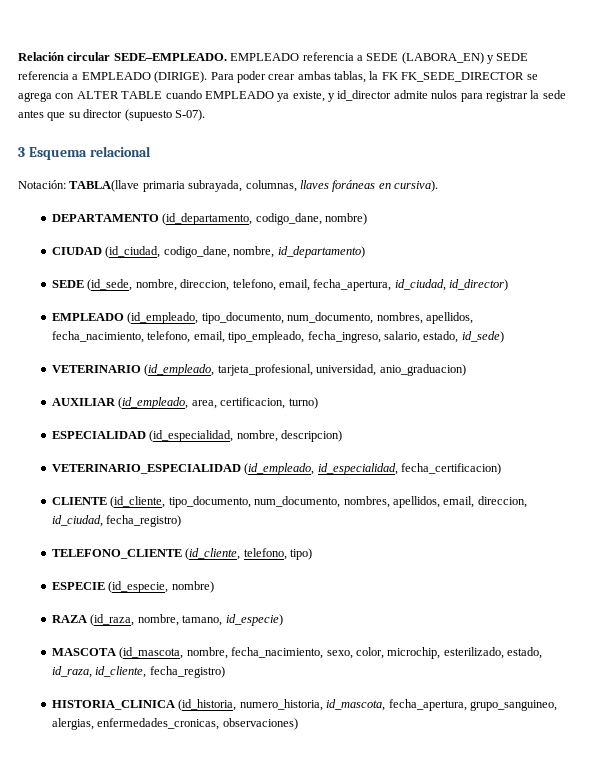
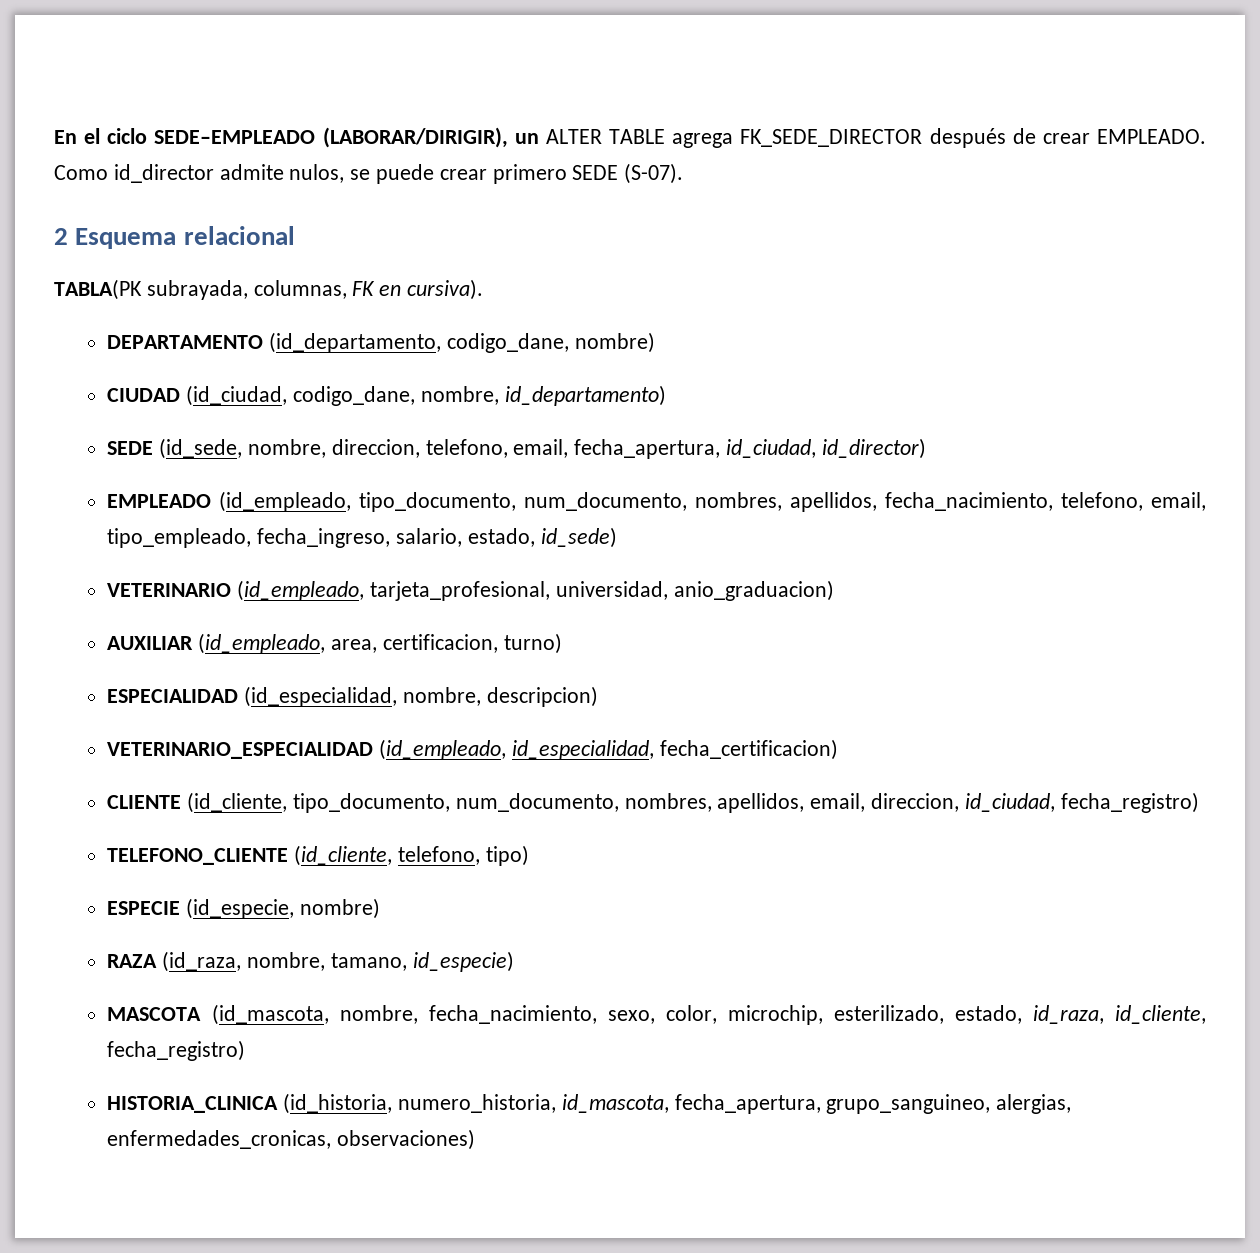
[18,52,529,64] [18,71,538,83] [18,90,566,102] [18,109,205,121] [18,146,151,160] [18,180,376,192] Relación circular SEDE–EMPLEADO. EMPLEADO referencia a SEDE (LABORA_EN) y SEDE referencia a EMPLEADO (DIRIGE). Para poder crear ambas tablas, la FK FK_SEDE_DIRECTOR se agrega con ALTER TABLE cuando EMPLEADO ya existe, y id_director admite nulos para registrar la sede antes que su director (supuesto S-07). // 3 Esquema relacional // Notación: TABLA(llave primaria subrayada, columnas, llaves foráneas -> [54,127,1207,148] [54,163,684,184] [54,226,295,249] [54,279,376,300] En el ciclo SEDE–EMPLEADO (LABORAR/DIRIGIR), un ALTER TABLE agrega FK_SEDE_DIRECTOR después de crear EMPLEADO. Como id_director admite nulos, se puede crear primero SEDE (S-07). // 2 Esquema relacional // TABLA(PK subrayada, columnas, FK

